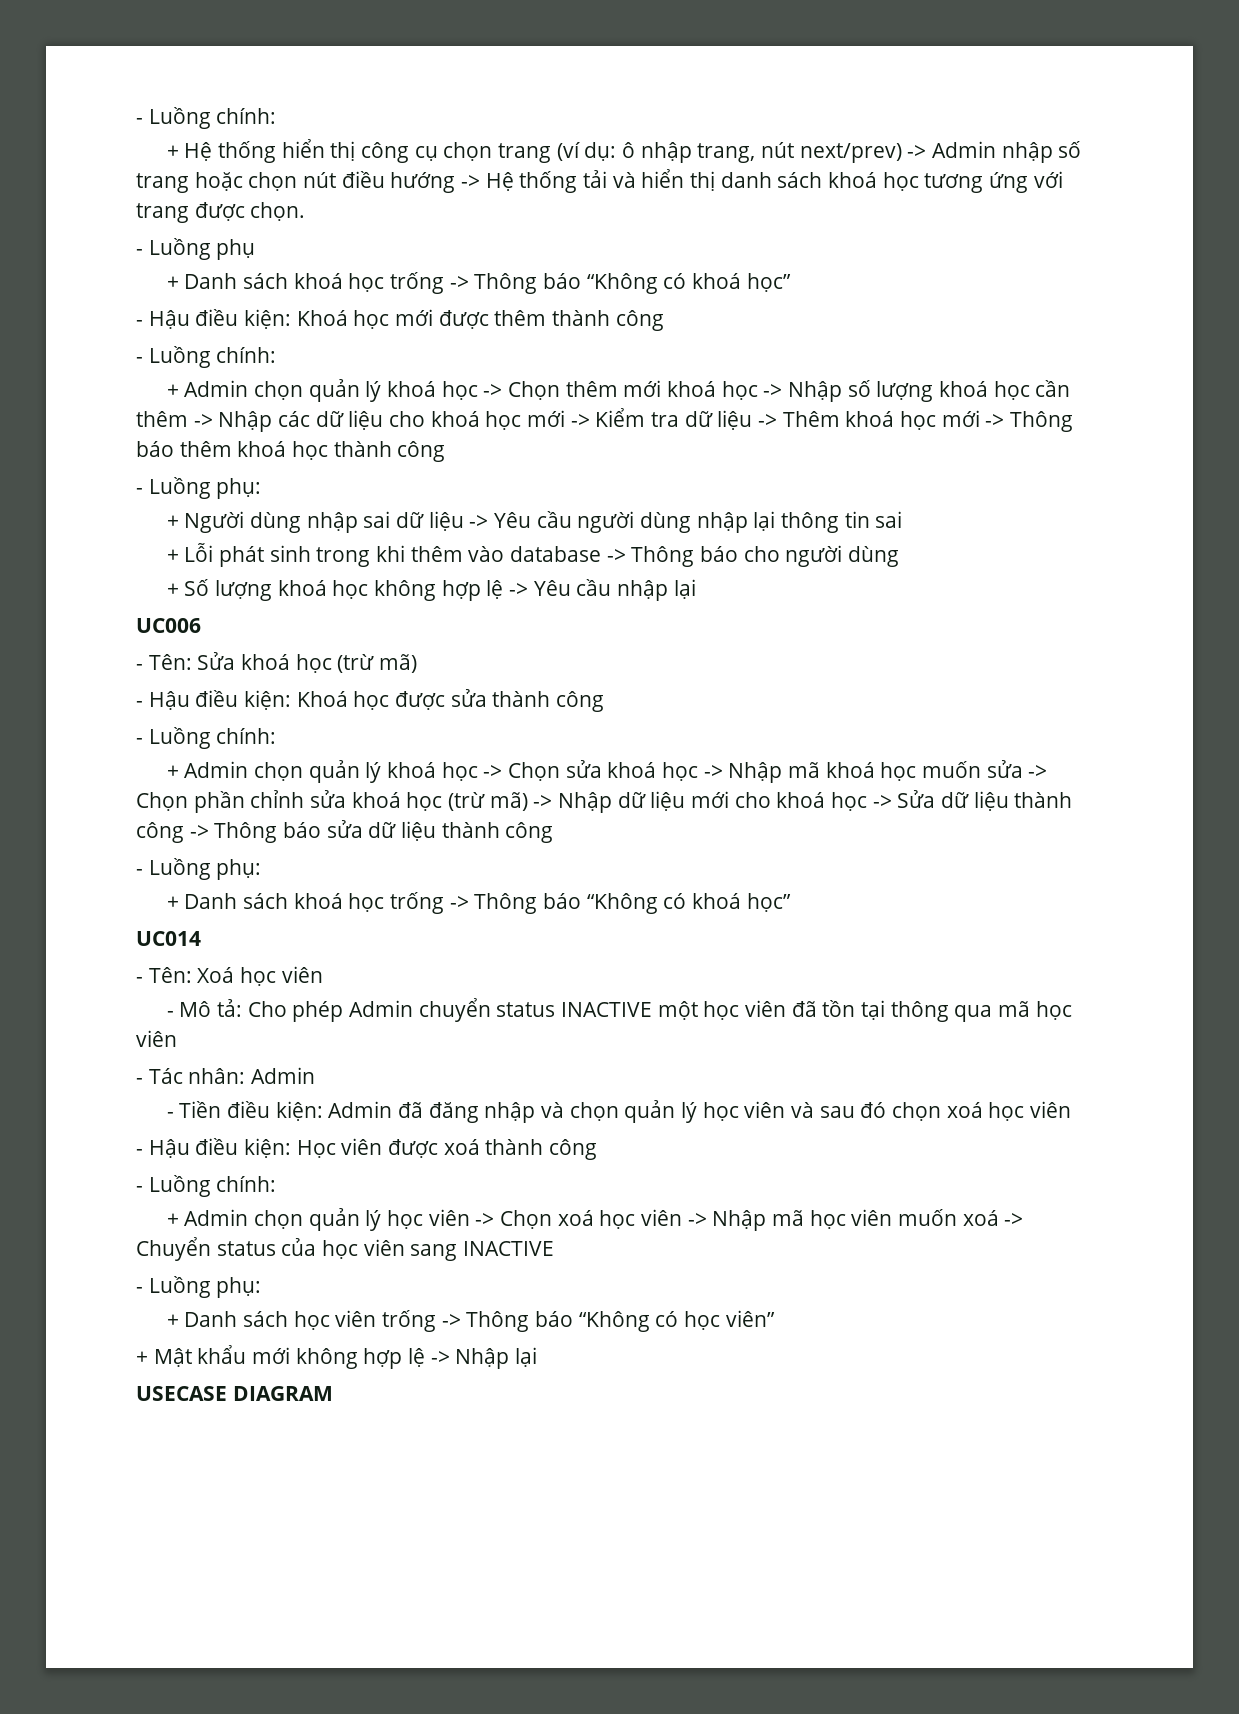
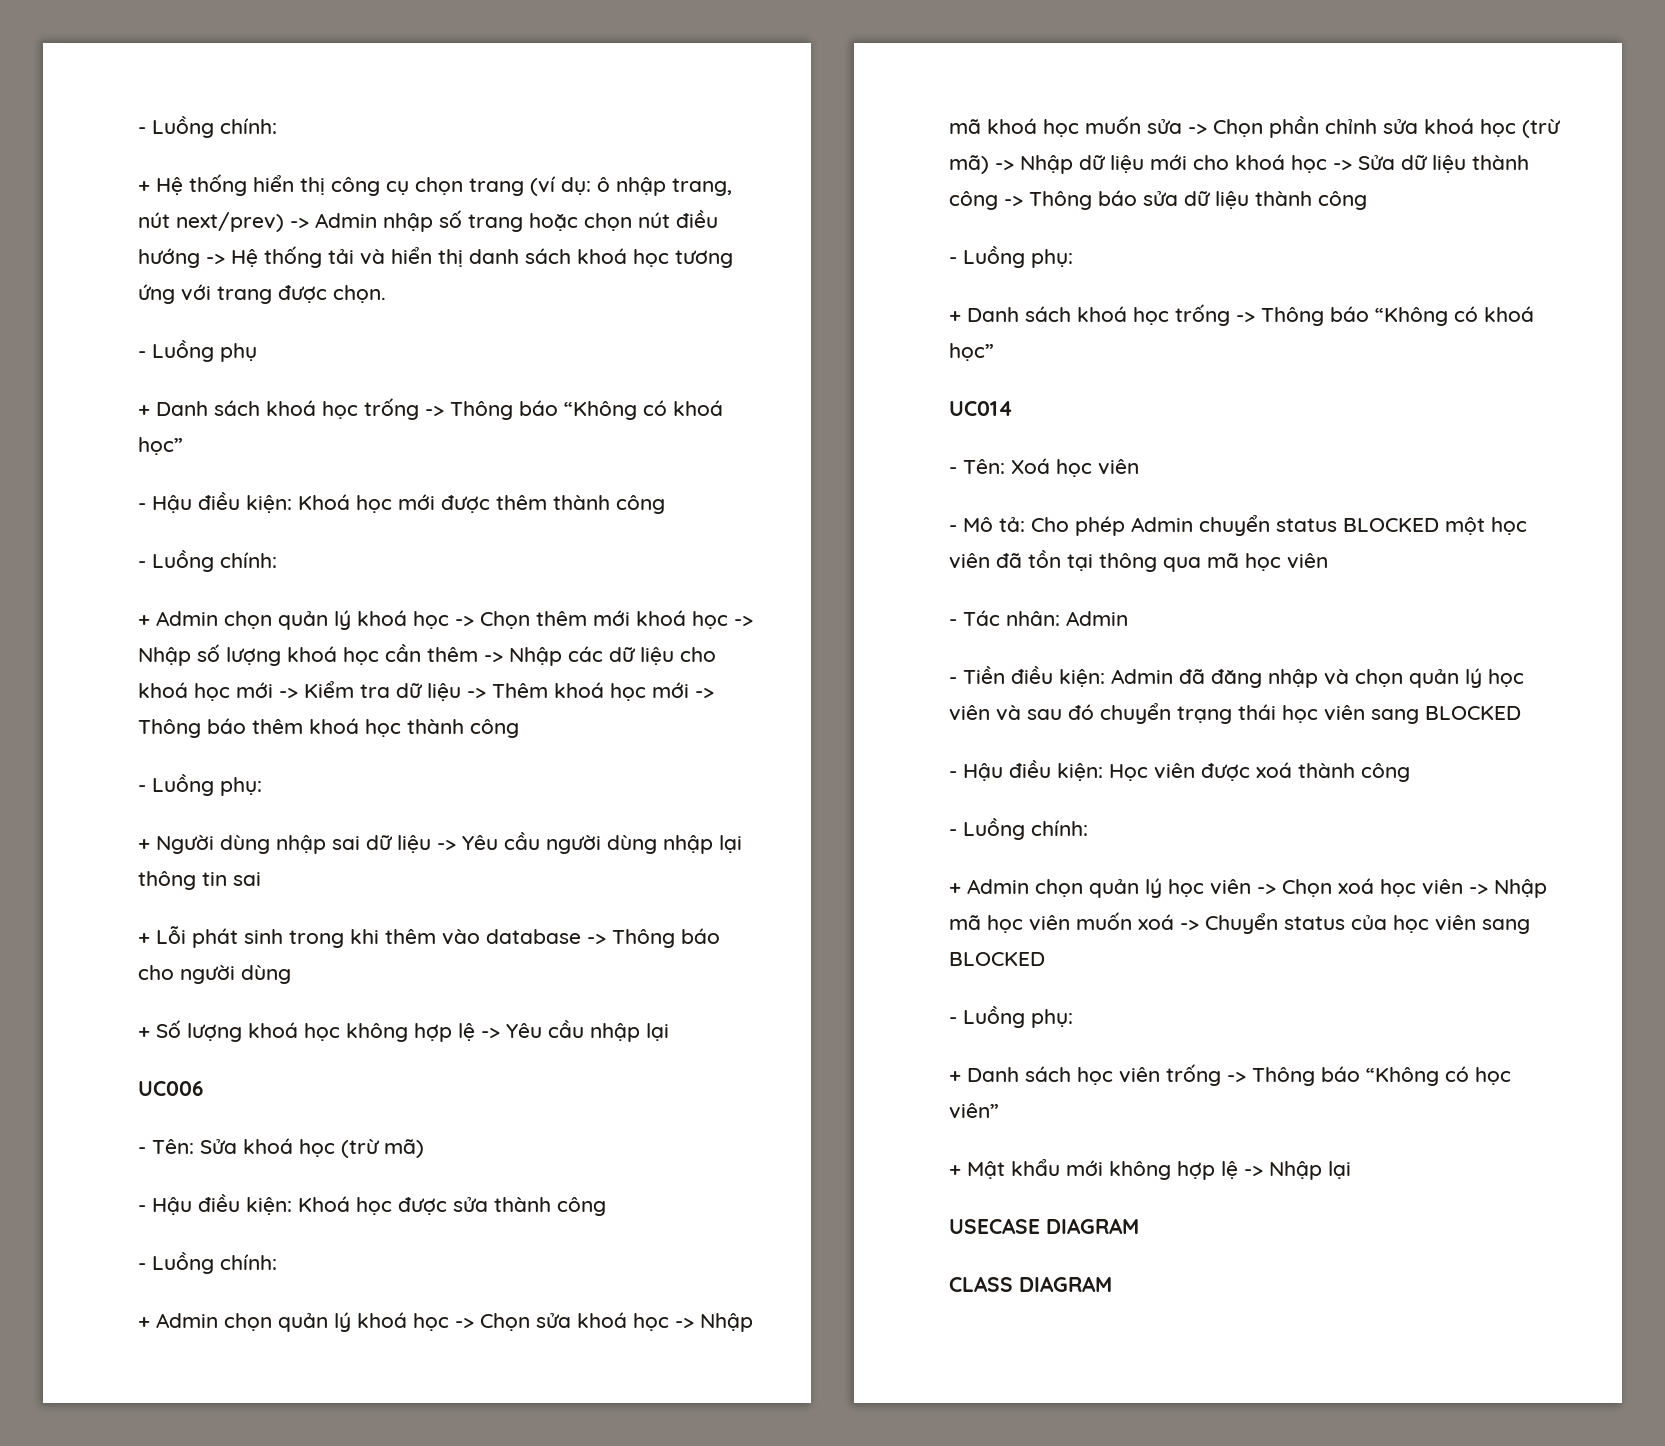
[560,1002,652,1017] INACTIVE -> [1343,518,1439,532] BLOCKED
[892,1101,1072,1121] chọn xoá học viên -> [1100,703,1521,724] chuyển trạng thái học viên sang BLOCKED
[463,1241,555,1256] INACTIVE -> [949,952,1045,966] BLOCKED
(333, 1393) none -> [949,1276,1112,1292] // CLASS DIAGRAM

